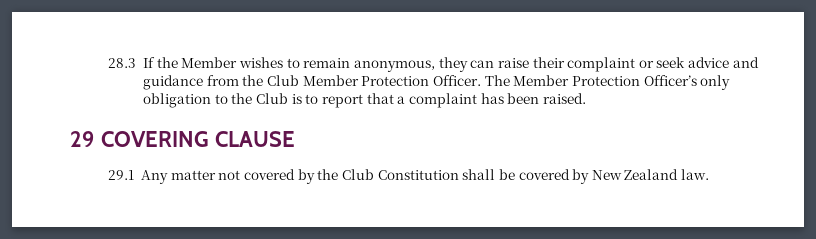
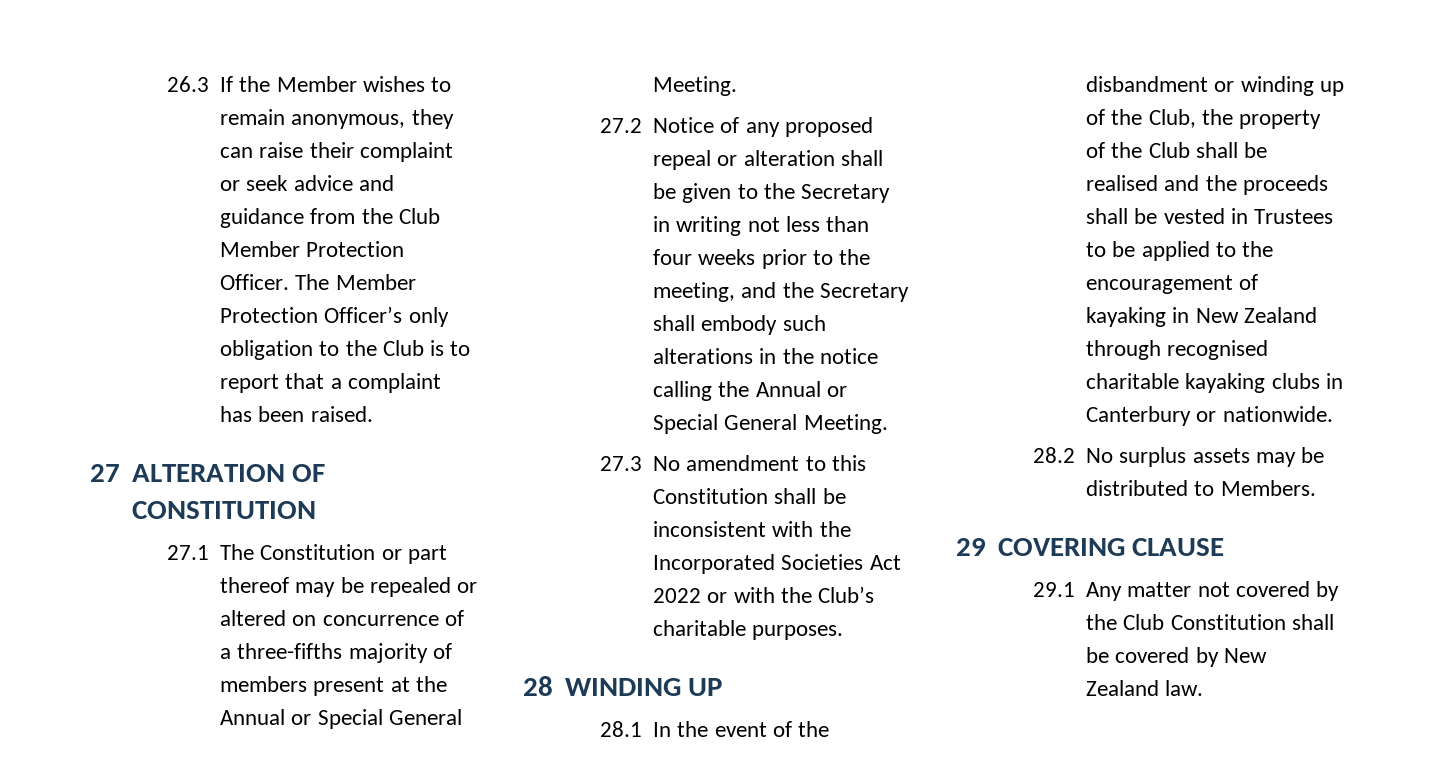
[108,58,137,68] 28.3 -> [166,76,209,92] 26.3
(586, 98) none -> [90,464,326,482] [131,501,316,519] [166,544,447,564] [220,577,478,597] [220,610,464,626] [220,643,452,663] [220,676,447,696] [220,709,462,729] [653,76,738,96] [599,117,873,137] [653,150,883,170] [653,183,891,203] [653,216,870,236] [653,249,871,269] [653,282,909,302] [653,315,826,335] [653,348,878,364] [653,381,847,401] [653,414,888,434] [599,455,866,471] [653,488,846,504] [653,521,851,537] [653,554,901,574] [653,586,875,603] [653,620,844,640] [523,676,723,696] [599,721,830,737] [1086,76,1344,96] [1086,109,1322,129] [1086,142,1268,158] [1086,175,1328,195] [1086,208,1334,224] [1086,241,1274,261] [1086,274,1259,294] [1086,307,1317,327] [1086,340,1269,360] [1086,373,1343,393] [1086,406,1333,426] [1032,447,1325,467] [1086,480,1316,496] // 27 ALTERATION OF CONSTITUTION // 27.1 The Constitution or part thereof may be repealed or altered on concurrence of a three-fifths majority of members present at the Annual or Special General Meeting. // 27.2 Notice of any proposed repeal or alteration shall be given to the Secretary in writing not less than four weeks prior to the meeting, and the Secretary shall embody such alterations in the notice calling the Annual or Special General Meeting. // 27.3 No amendment to this Constitution shall be inconsistent with the Incorporated Societies Act 2022 or with the Club’s charitable purposes. // 28 WINDING UP // 28.1 In the event of the disbandment or winding up of the Club, the property of the Club shall be realised and the proceeds shall be vested in Trustees to be applied to the encouragement of kayaking in New Zealand through recognised charitable kayaking clubs in Canterbury or nationwide. // 28.2 No surplus assets may be distributed to Members.

